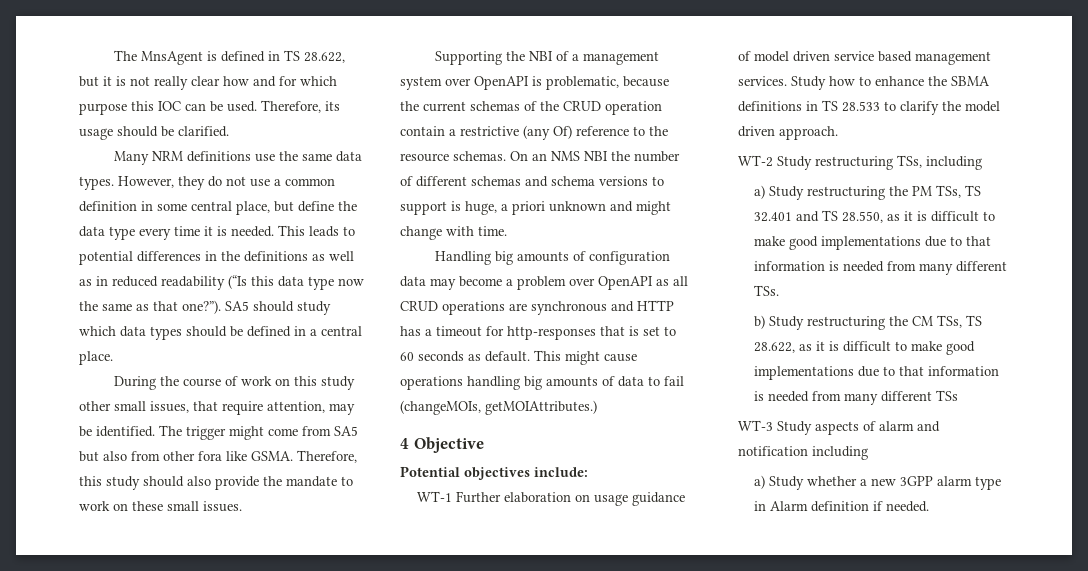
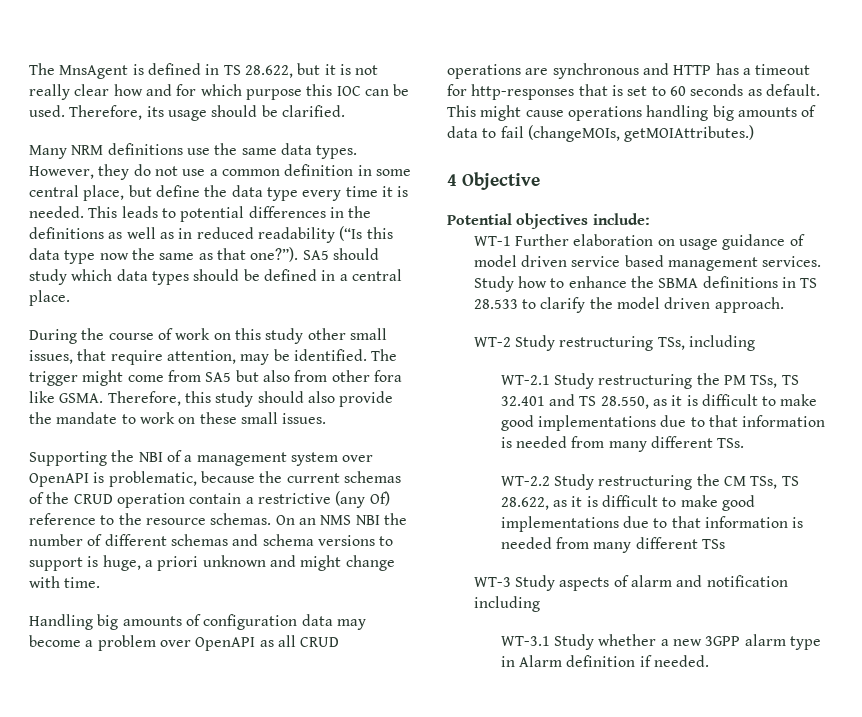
[754,185,766,199] a) -> [500,375,550,385] WT-2.1
[754,315,766,329] b) -> [500,476,550,486] WT-2.2
[754,475,766,489] a) -> [500,636,550,646] WT-3.1

